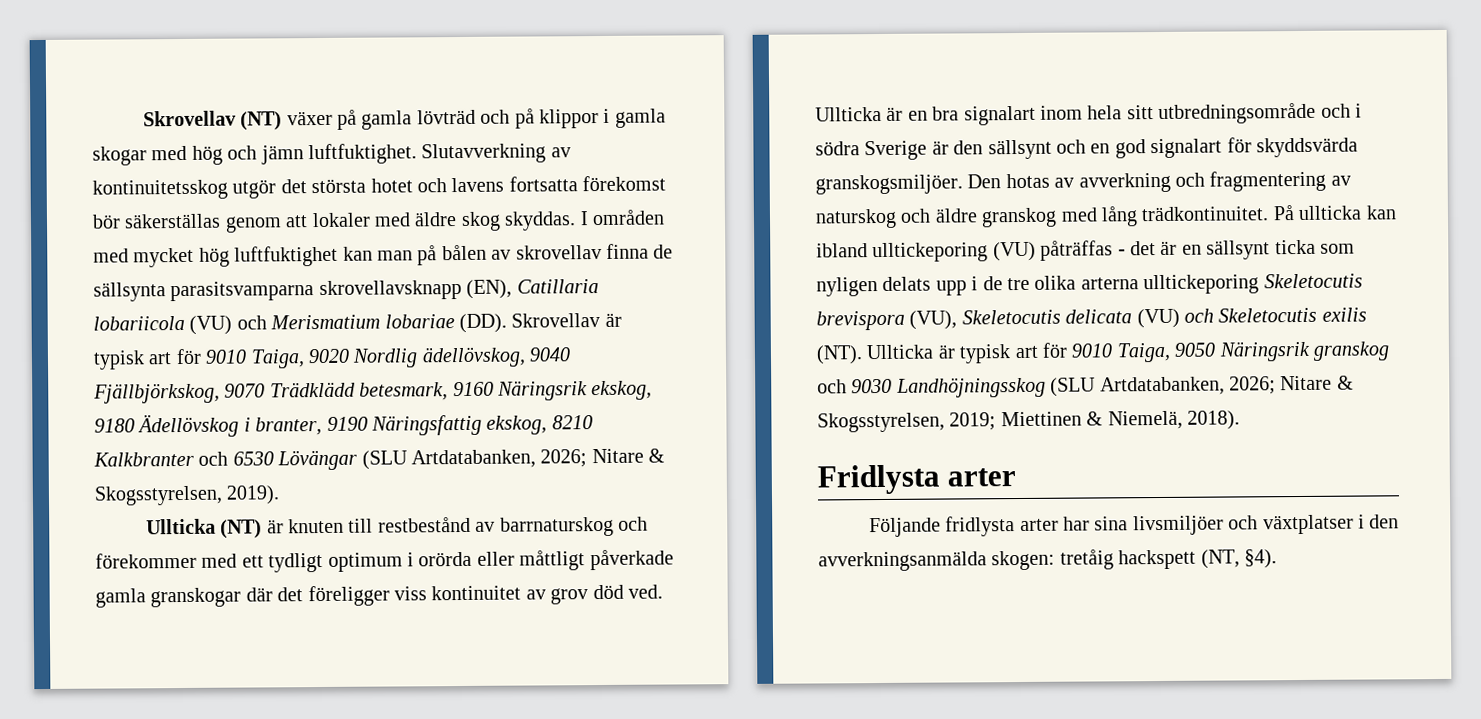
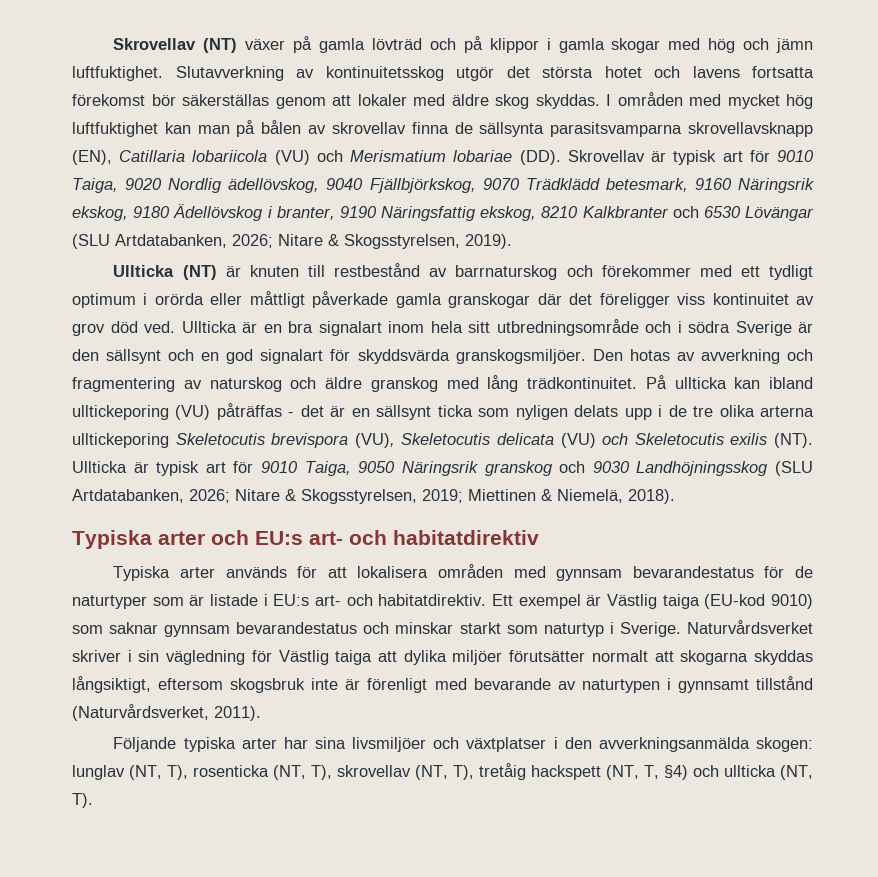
[817,464,1017,495] Fridlysta arter -> [72,530,539,549] [113,564,814,581] [72,594,813,609] [72,620,813,637] [72,650,813,665] [72,676,813,693] [72,704,261,721] Typiska arter och EU:s art- och habitatdirektiv // Typiska arter används för att lokalisera områden med gynnsam bevarandestatus för de naturtyper som är listade i EU:s art- och habitatdirektiv. Ett exempel är Västlig taiga (EU-kod 9010) som saknar gynnsam bevarandestatus och minskar starkt som naturtyp i Sverige. Naturvårdsverket skriver i sin vägledning för Västlig taiga att dylika miljöer förutsätter normalt att skogarna skyddas långsiktigt, eftersom skogsbruk inte är förenligt med bevarande av naturtypen i gynnsamt tillstånd (Naturvårdsverket, 2011).
[945,516,1016,537] fridlysta -> [183,737,236,752] typiska
[1059,549,1277,570] tretåig hackspett (NT, §4). -> [72,763,813,780] [72,793,93,808] lunglav (NT, T), rosenticka (NT, T), skrovellav (NT, T), tretåig hackspett (NT, T, §4) och ullticka (NT, T).

